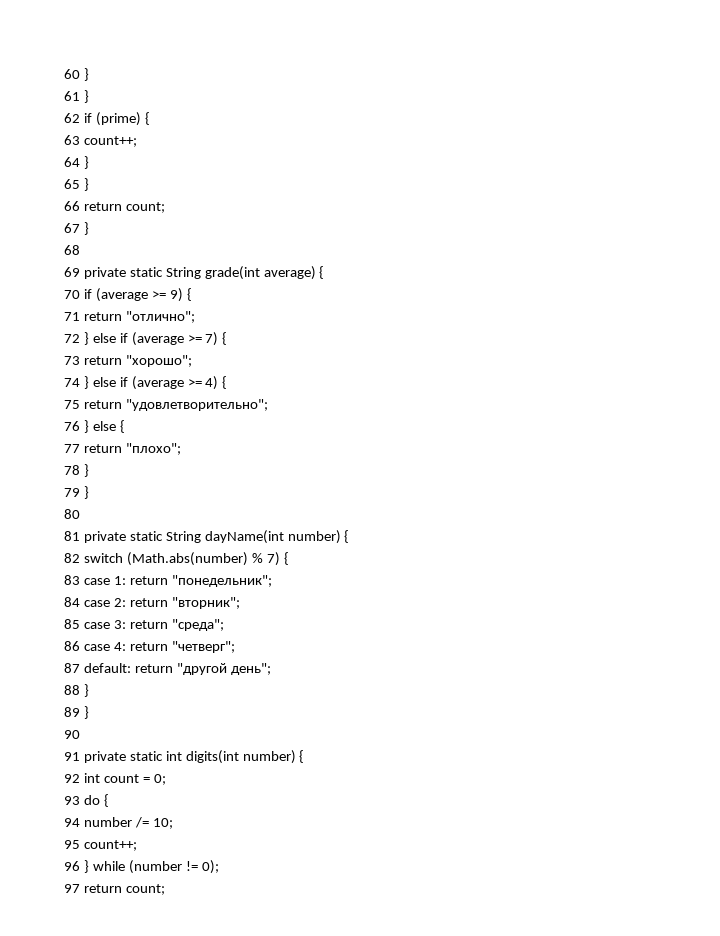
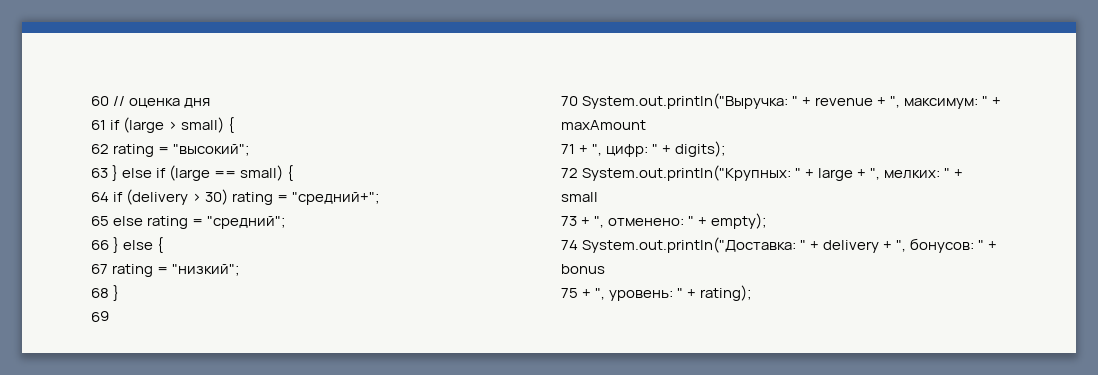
[83,68,89,81] [64,90,89,103] [64,112,150,126] [64,135,137,147] [64,156,89,169] [64,178,89,191] [64,201,165,213] [64,222,89,235] [64,245,80,255] [64,266,325,280] [64,288,192,302] [64,311,195,323] [64,332,228,346] [64,355,192,367] [64,376,228,390] [64,399,268,411] [64,420,125,433] [64,443,181,455] [64,464,89,477] [64,486,89,499] [64,509,80,519] [64,530,350,544] [64,552,289,566] [64,575,272,587] [64,597,240,609] [64,619,224,631] [64,641,235,653] [64,663,271,675] [64,684,89,697] [64,706,89,719] [64,730,80,739] [64,750,305,764] [64,773,166,785] [64,794,109,807] [64,817,173,829] [64,840,137,851] [64,860,219,874] [64,884,165,895] } // 61 } // 62 if (prime) { // 63 count++; // 64 } // 65 } // 66 return count; // 67 } // 68 // 69 private static String grade(int average) { // 70 if (average >= 9) { // 71 return "отлично"; // 72 } else if (average >= 7) { // 73 return "хорошо"; // 74 } else if (average >= 4) { // 75 return "удовлетворительно"; // 76 } else { // 77 return "плохо"; // 78 } // 79 } // 80 // 81 private static String dayName(int number) { // 82 switch (Math.abs(number) % 7) { // 83 case 1: return "понедельник"; // 84 case 2: return "вторник"; // 85 case 3: return "среда"; // 86 case 4: return "четверг"; // 87 default: return "другой день"; // 88 } // 89 } // 90 // 91 private static int digits(int number) { // 92 int count = 0; // 93 do { // 94 number /= 10; // 95 count++; // 96 } while (number != 0); // 97 return count; -> [113,96,211,108] [91,117,235,133] [91,144,251,157] [91,165,294,181] [91,189,381,205] [91,216,287,229] [91,237,164,253] [91,264,241,277] [91,285,120,301] [91,311,109,322] [561,93,1002,109] [561,120,646,130] [561,141,727,157] [561,165,964,181] [561,192,598,202] [561,213,768,229] [561,237,998,253] [561,264,605,274] [561,285,753,301] // оценка дня // 61 if (large > small) { // 62 rating = "высокий"; // 63 } else if (large == small) { // 64 if (delivery > 30) rating = "средний+"; // 65 else rating = "средний"; // 66 } else { // 67 rating = "низкий"; // 68 } // 69 // 70 System.out.println("Выручка: " + revenue + ", максимум: " + maxAmount // 71 + ", цифр: " + digits); // 72 System.out.println("Крупных: " + large + ", мелких: " + small // 73 + ", отменено: " + empty); // 74 System.out.println("Доставка: " + delivery + ", бонусов: " + bonus // 75 + ", уровень: " + rating);

